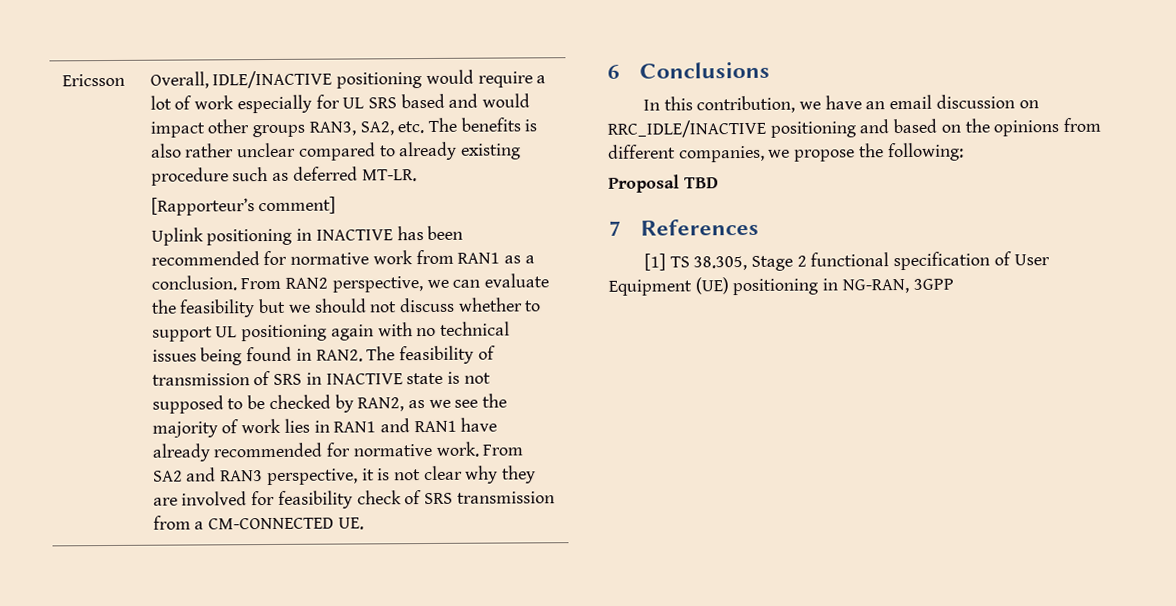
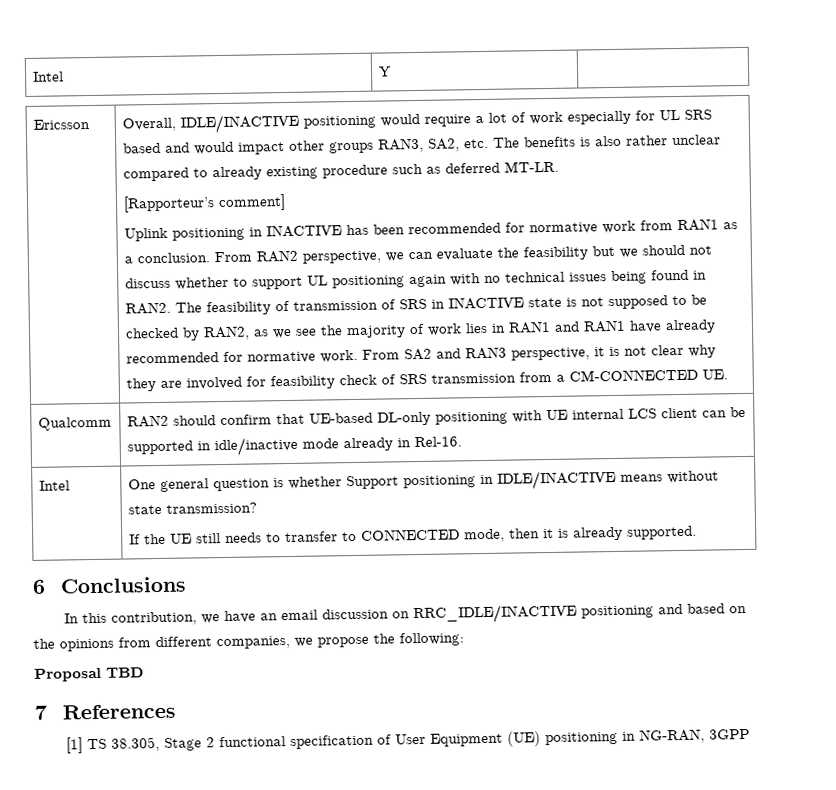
(61, 80) none -> [31,71,64,82] [377,66,392,77] Intel | Y | //
(364, 523) none -> [37,416,112,431] [126,406,746,428] [126,436,462,457] [38,480,70,491] [127,469,719,492] [127,502,257,515] [128,525,697,545] // Qualcomm | RAN2 should confirm that UE-based DL-only positioning with UE internal LCS client can be supported in idle/inactive mode already in Rel-16. // Intel | One general question is whether Support positioning in IDLE/INACTIVE means without state transmission? // If the UE still needs to transfer to CONNECTED mode, then it is already supported.

